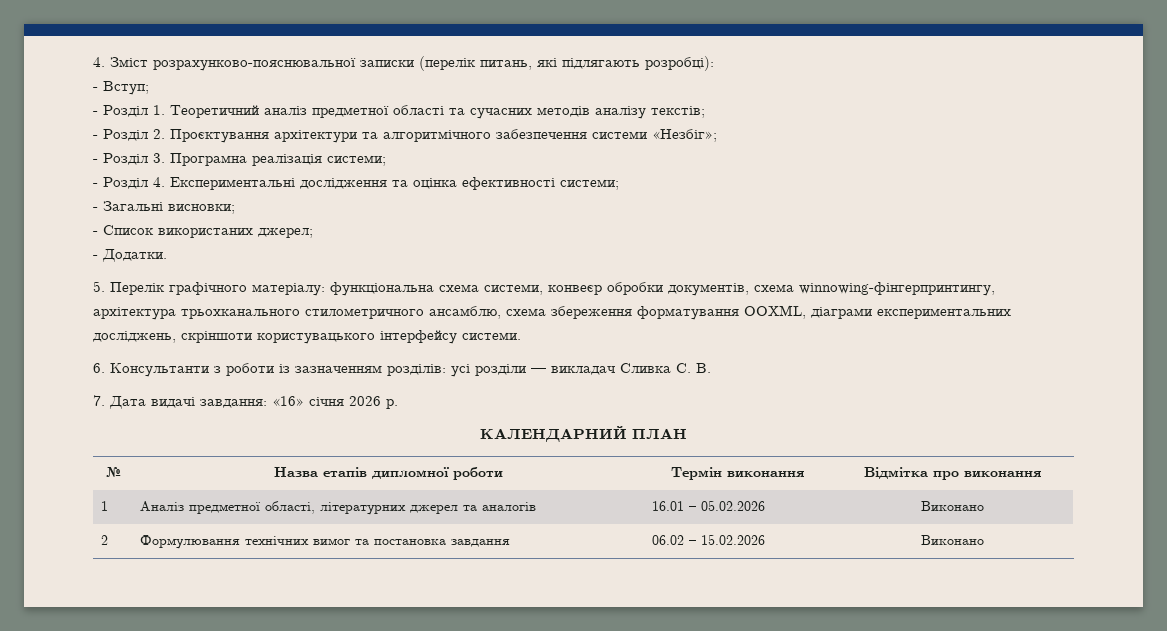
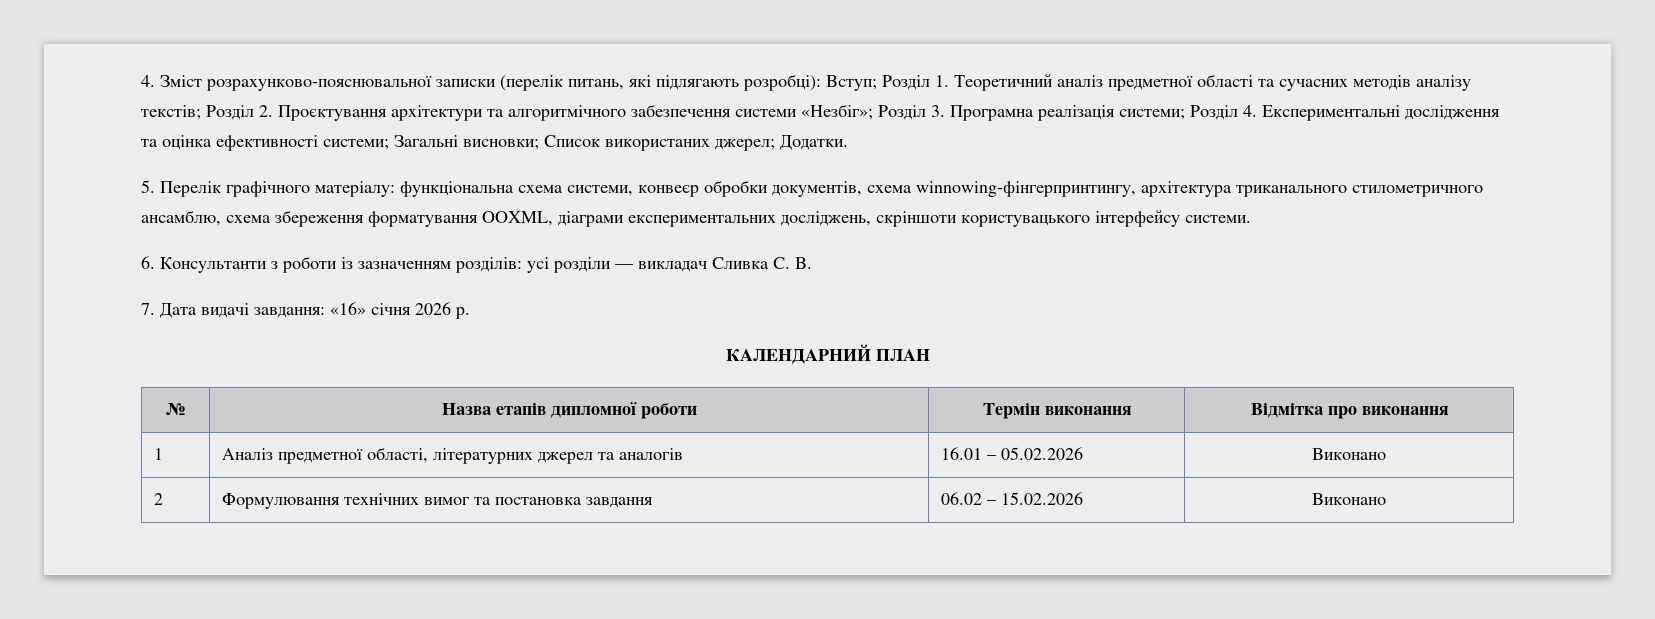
[93,87,98,91] // - -> (821, 82) none
[93,111,98,115] // - -> (877, 83) none
[93,135,98,139] // - -> (201, 112) none
[93,159,98,163] // - -> (873, 112) none
[93,183,98,187] // - -> (1185, 114) none
[93,207,98,211] // - -> (389, 144) none
[93,231,98,235] // - -> (539, 144) none
[93,255,98,259] // - -> (775, 145) none
[181,309,300,319] трьохканального -> [1236,185,1347,197] триканального

